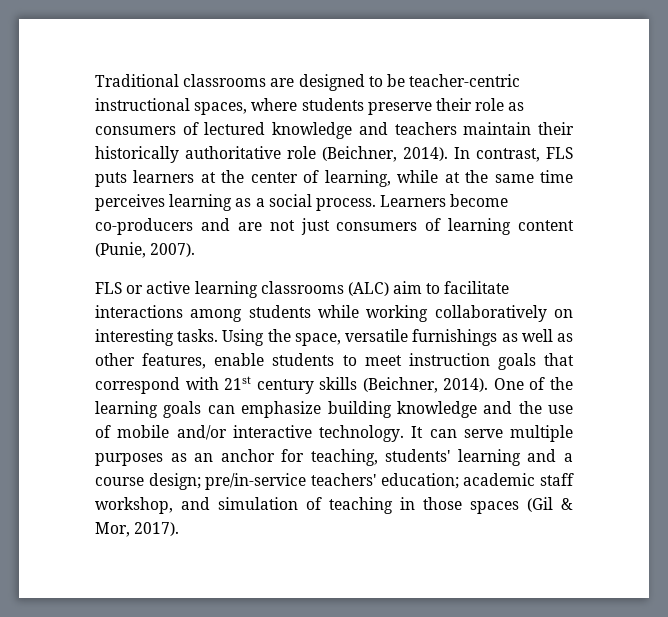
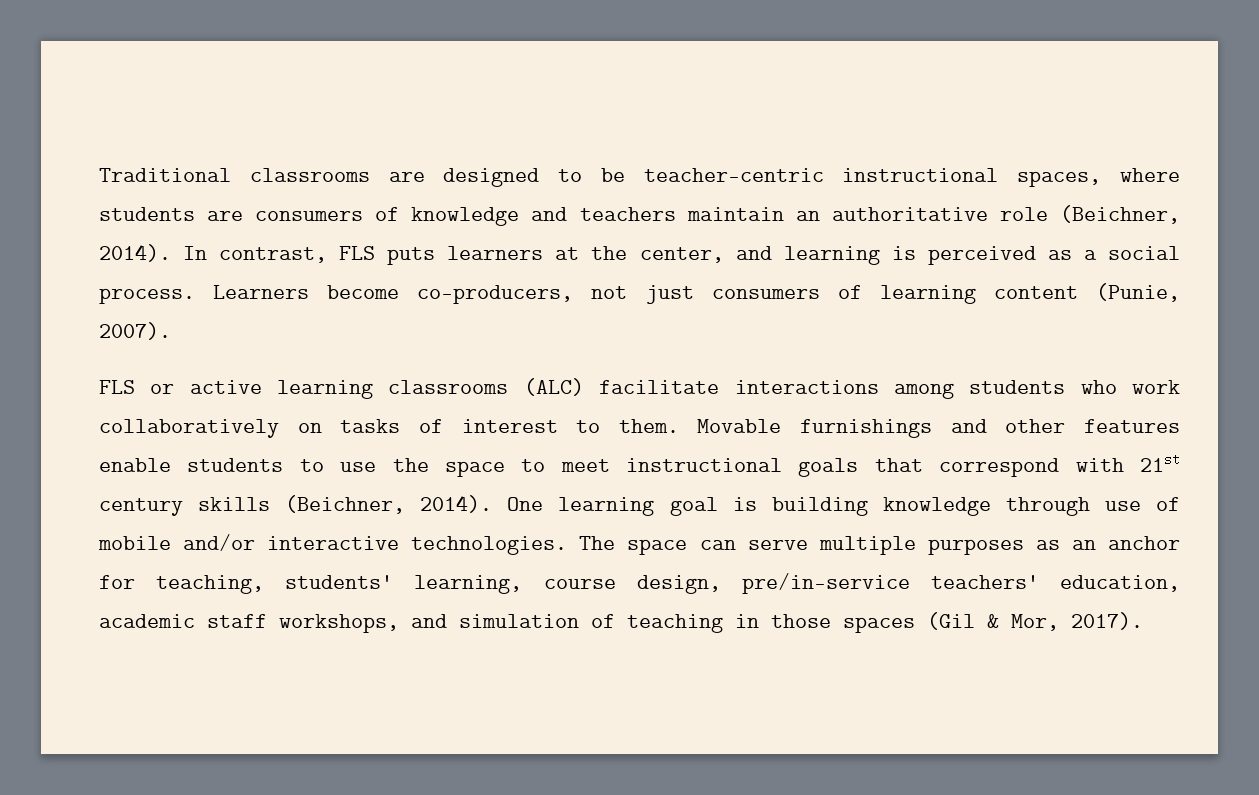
[367,98,525,115] [95,122,266,135] preserve their role as consumers of lectured -> [207,207,400,221] are consumers of
[538,122,574,135] [95,146,179,163] their historically -> [795,211,820,221] an
[250,170,573,187] [95,194,233,211] center of learning, while at the same time perceives learning -> [639,246,1036,265] center, and learning is perceived
[95,218,262,235] co-producers and are -> [417,285,574,304] co-producers,
[393,281,441,294] aim to -> (584, 387) none
[318,305,573,322] [95,329,573,346] [95,353,490,369] while working collaboratively on interesting tasks. Using the space, versatile furnishings as well as other features, enable students to meet instruction -> [1080,380,1180,394] [99,419,1180,438] [99,458,783,477] who work collaboratively on tasks of interest to them. Movable furnishings and other features enable students to use the space to meet instructional
[529,377,573,390] [95,401,542,418] of the learning goals can emphasize building knowledge and the -> [558,497,1090,516] learning goal is building knowledge through
[319,425,424,442] technology. It -> [411,536,688,555] technologies. The space
[457,449,573,466] [95,473,201,490] learning and a course design; -> [414,575,721,594] learning, course design,
[380,473,459,489] education; -> [1060,575,1180,592] education,
[95,497,173,514] workshop, -> [279,614,399,633] workshops,

